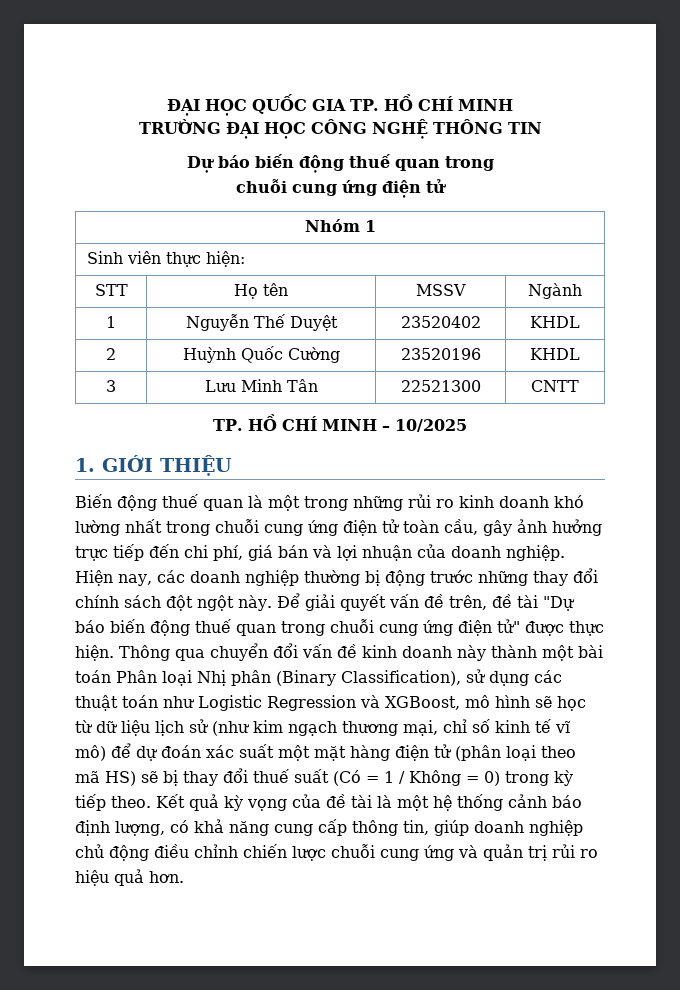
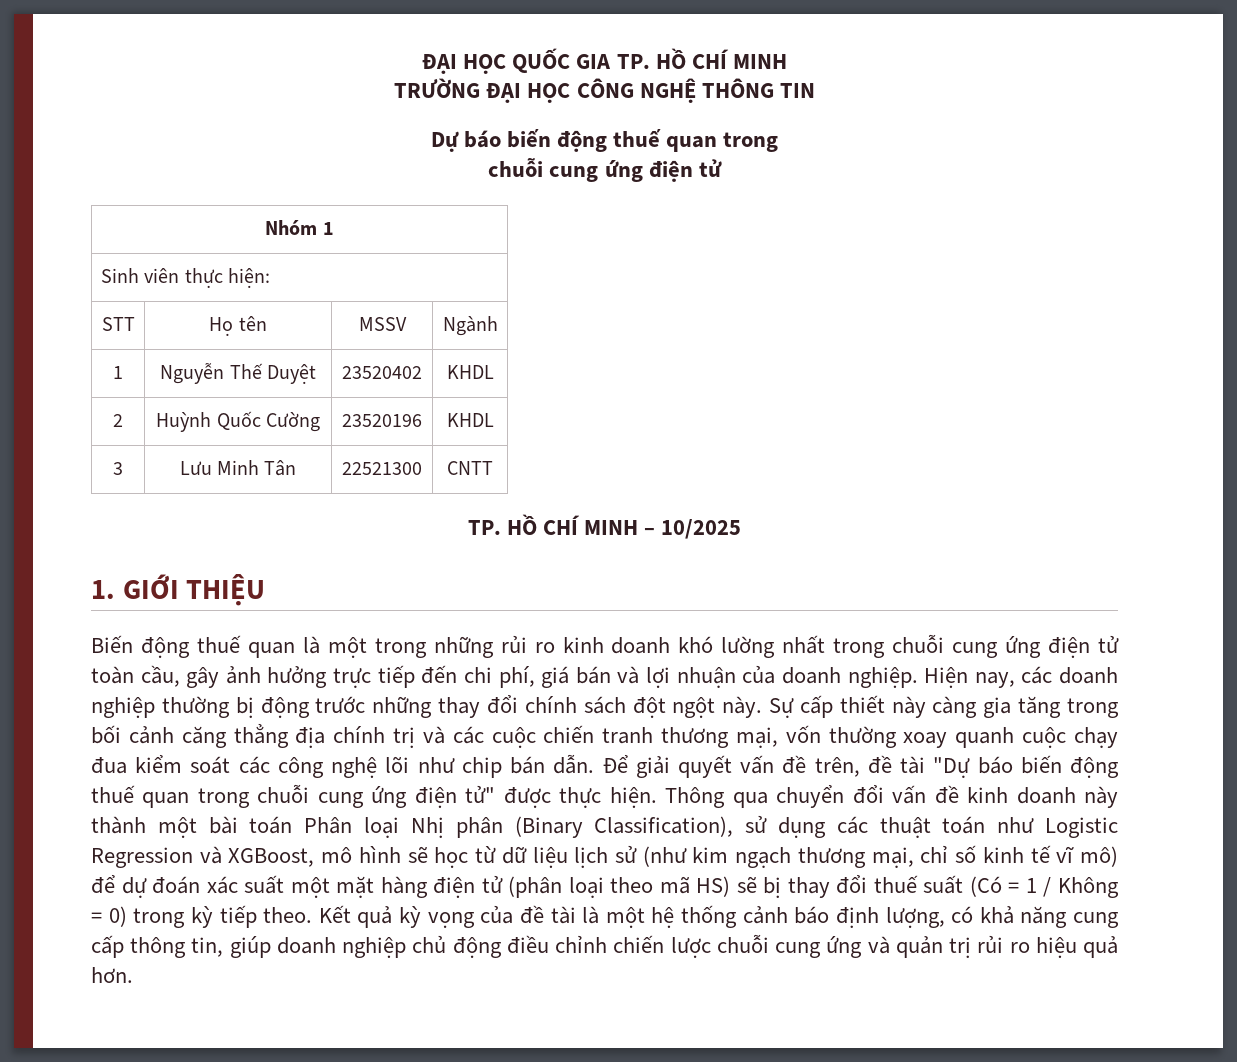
(272, 603) none -> [769,695,1120,718] [91,723,1119,748] [91,754,595,778] Sự cấp thiết này càng gia tăng trong bối cảnh căng thẳng địa chính trị và các cuộc chiến tranh thương mại, vốn thường xoay quanh cuộc chạy đua kiểm soát các công nghệ lõi như chip bán dẫn.

